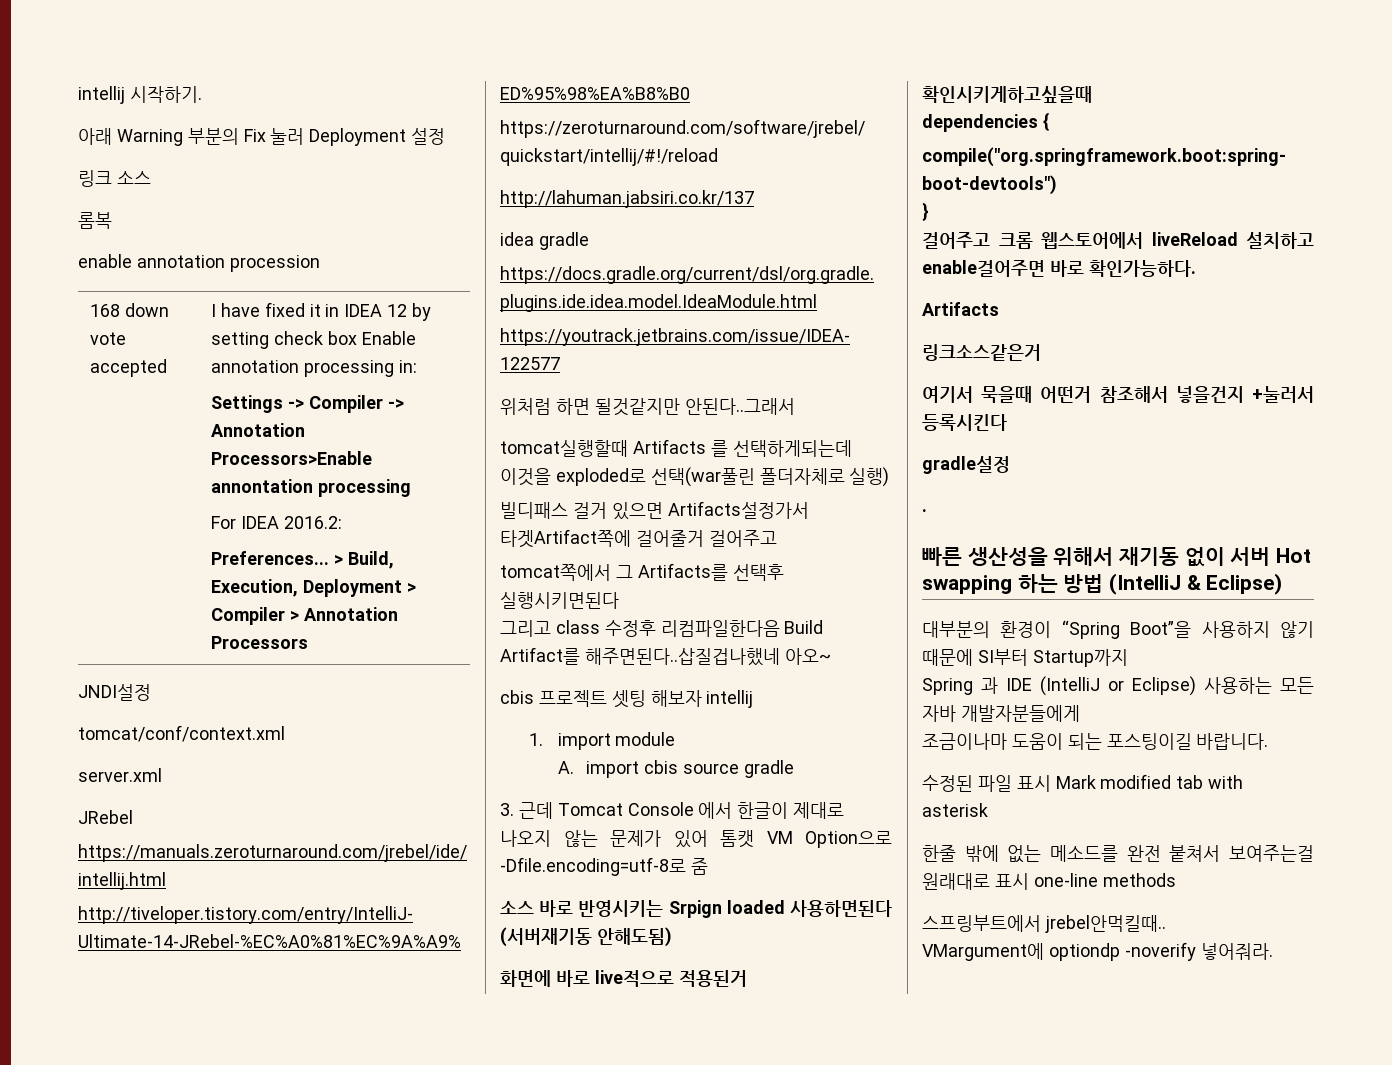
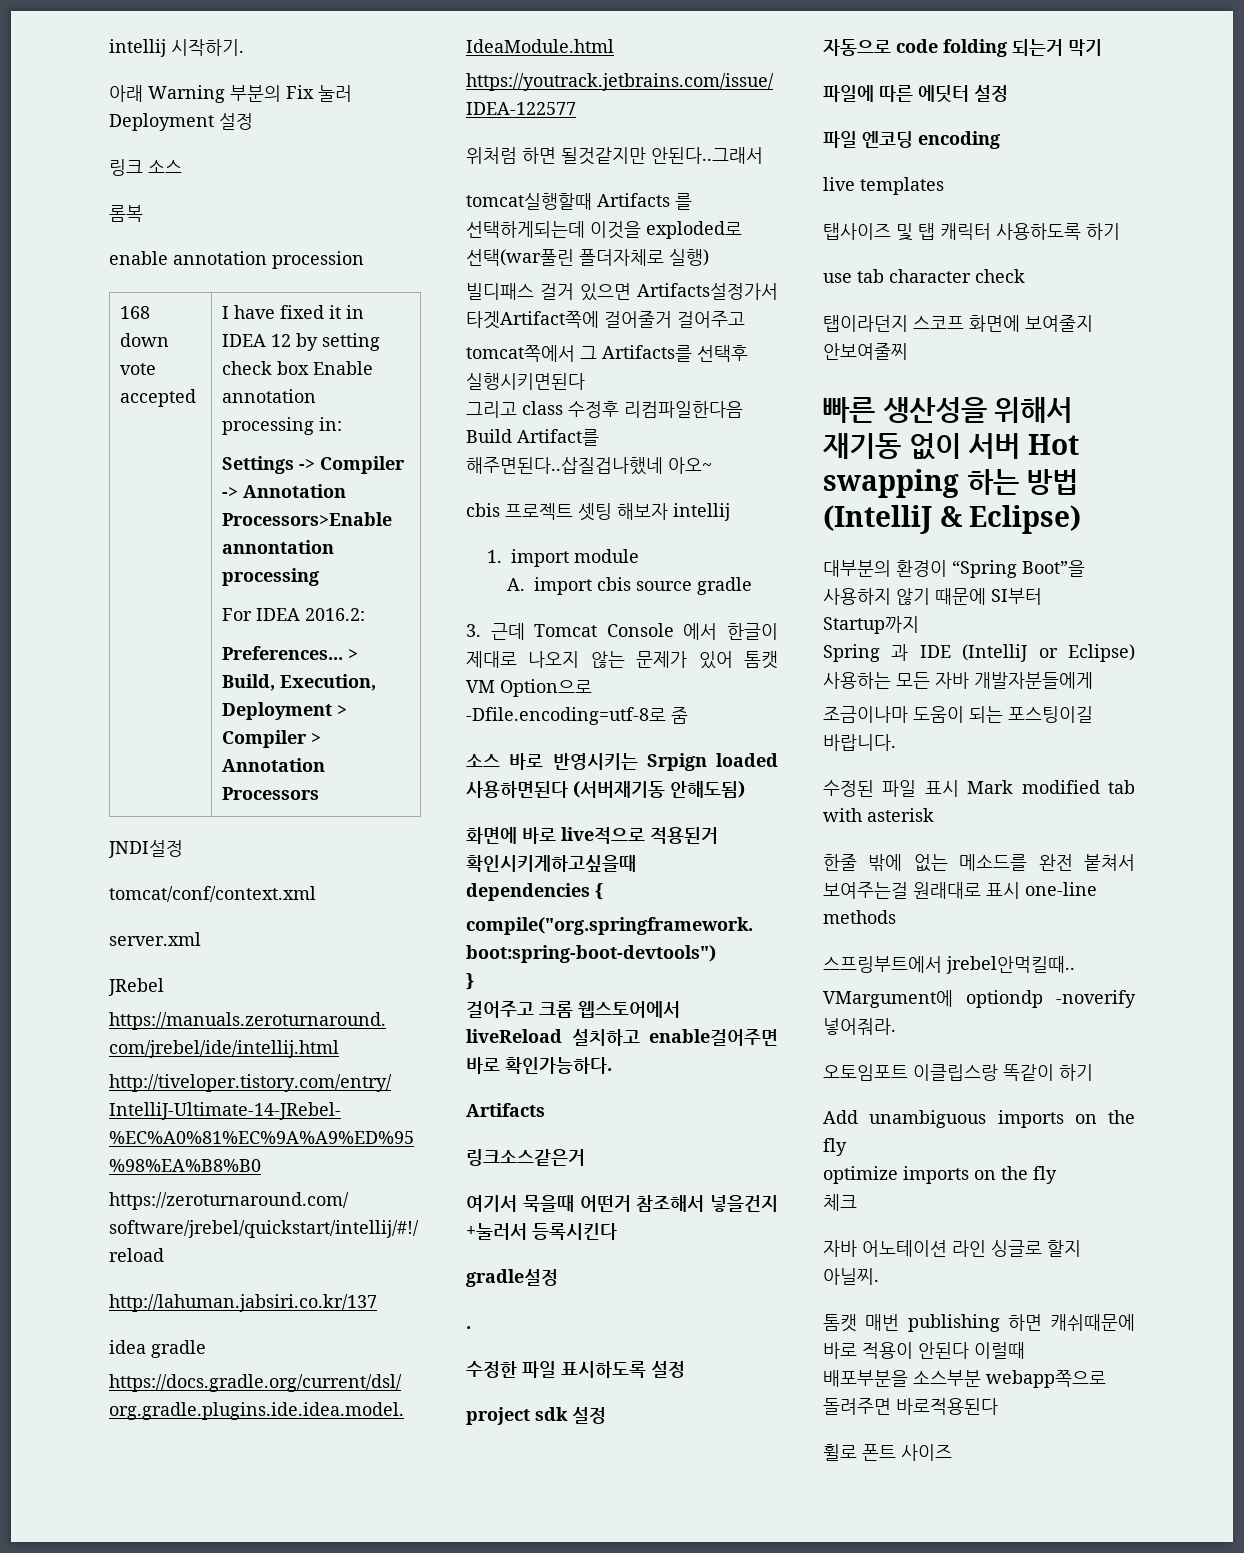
(927, 510) none -> [466,1361,685,1378] [466,1407,606,1425] [823,39,1102,57] [823,85,1008,103] [823,131,1000,149] [823,177,944,195] [823,223,1120,241] [823,269,1025,283] [823,315,1093,332] [823,343,908,360] // 수정한 파일 표시하도록 설정 // project sdk 설정 // 자동으로 code folding 되는거 막기 // 파일에 따른 에딧터 설정 // 파일 엔코딩 encoding // live templates // 탭사이즈 및 탭 캐릭터 사용하도록 하기 // use tab character check // 탭이라던지 스코프 화면에 보여줄지 안보여줄찌
(1273, 951) none -> [823,1064,1093,1081] [823,1110,1135,1128] [823,1138,847,1156] [823,1166,1057,1184] [823,1194,857,1211] [823,1240,1081,1257] [823,1268,879,1285] [823,1314,1135,1332] [823,1342,1025,1359] [823,1370,1106,1388] [823,1398,998,1415] [823,1444,952,1461] // 오토임포트 이클립스랑 똑같이 하기 // Add unambiguous imports on the fly // optimize imports on the fly // 체크 // 자바 어노테이션 라인 싱글로 할지 아닐찌. // 톰캣 매번 publishing 하면 캐쉬때문에 바로 적용이 안된다 이럴때 // 배포부분을 소스부분 webapp쪽으로 돌려주면 바로적용된다 // 휠로 폰트 사이즈

